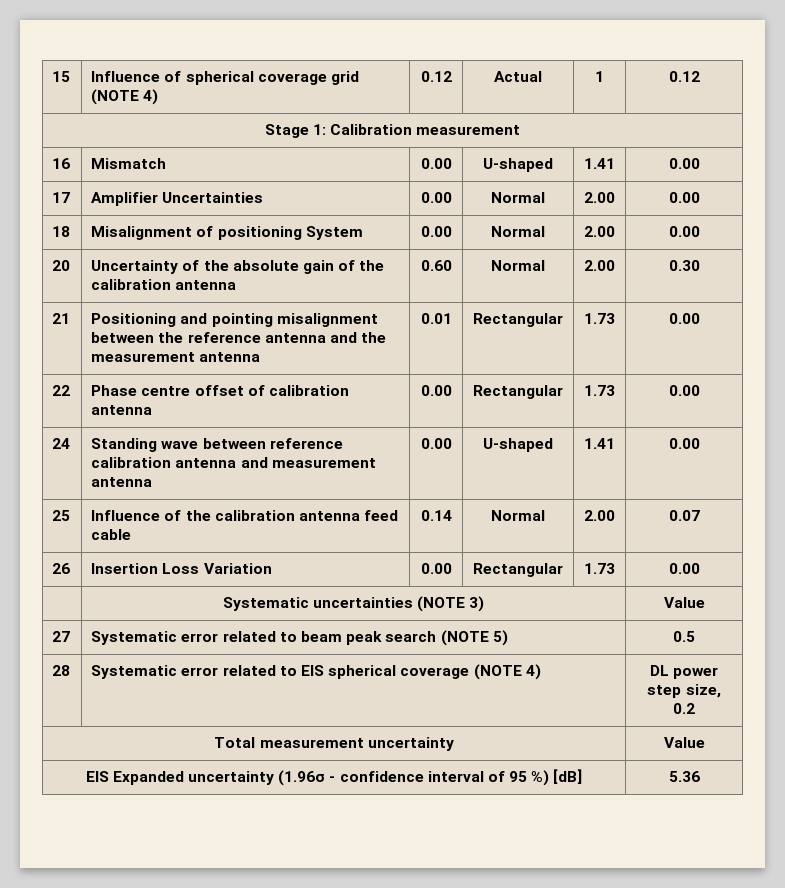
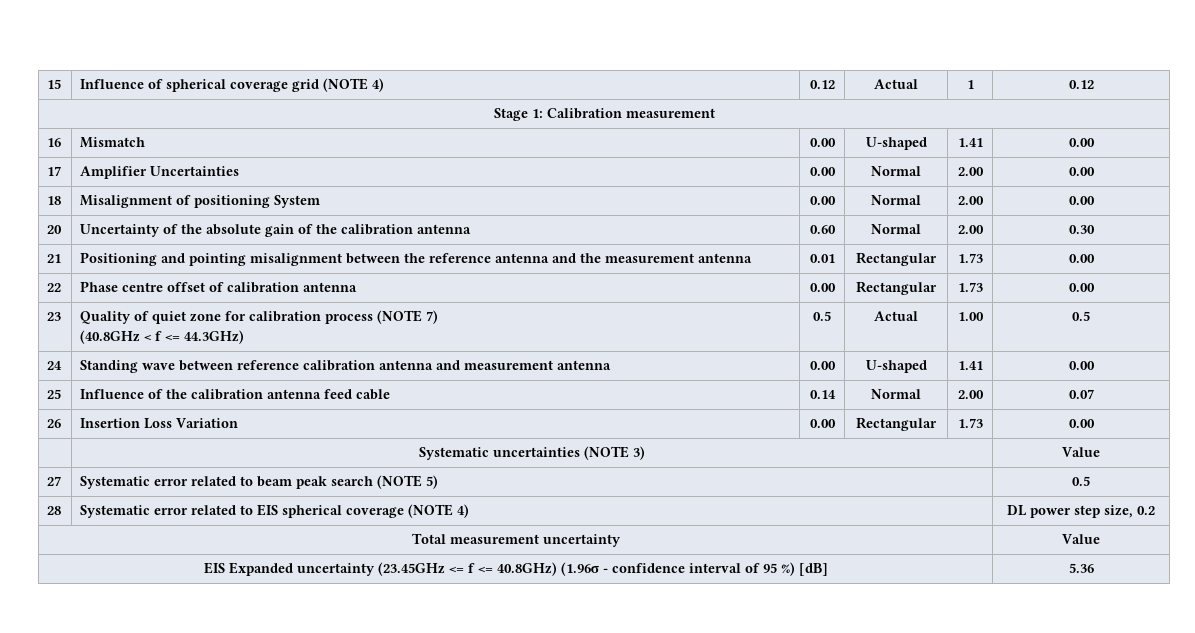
(700, 390) none -> [46,312,61,321] [79,310,438,324] [79,330,244,344] [813,311,831,321] [874,311,918,321] [957,312,984,321] [1072,311,1090,321] // 23 | Quality of quiet zone for calibration process (NOTE 7) // (40.8GHz < f <= 44.3GHz) | 0.5 | Actual | 1.00 | 0.5
(274, 778) none -> [377,562,557,576] (23.45GHz <= f <= 40.8GHz)

